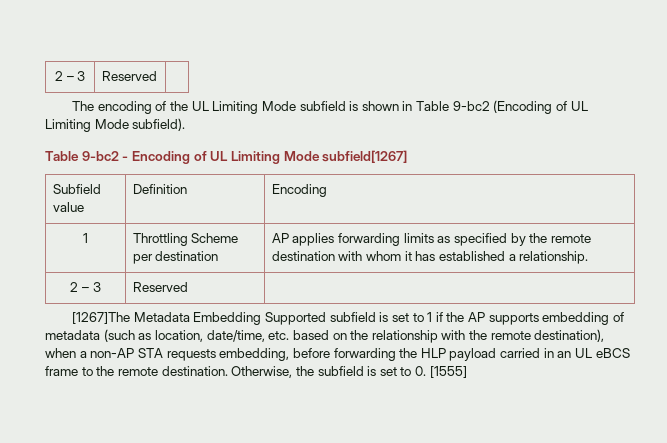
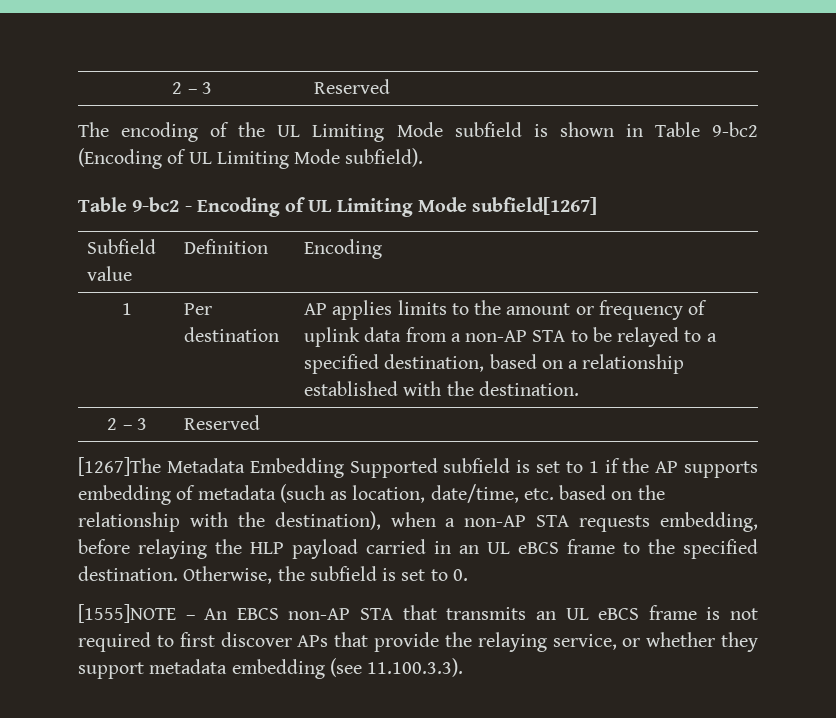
[132,233,239,246] [132,254,153,264] Throttling Scheme per -> [184,303,213,315] Per
[338,233,591,246] [271,251,589,264] forwarding limits as specified by the remote destination with whom it has established a relationship. -> [397,300,708,320] [304,327,717,347] [304,354,685,374] [304,381,579,396] limits to the amount or frequency of uplink data from a non-AP STA to be relayed to a specified destination, based on a relationship established with the destination.
[490,331,531,340] remote -> (265, 519) none
[333,348,396,361] forwarding -> [138,539,207,559] relaying
[117,367,158,376] remote -> [683,539,758,559] specified
[429,366,467,378] [1555] -> [78,604,759,623] [78,632,758,652] [78,658,464,679] // [1555]NOTE – An EBCS non-AP STA that transmits an UL eBCS frame is not required to first discover APs that provide the relaying service, or whether they support metadata embedding (see 11.100.3.3).

